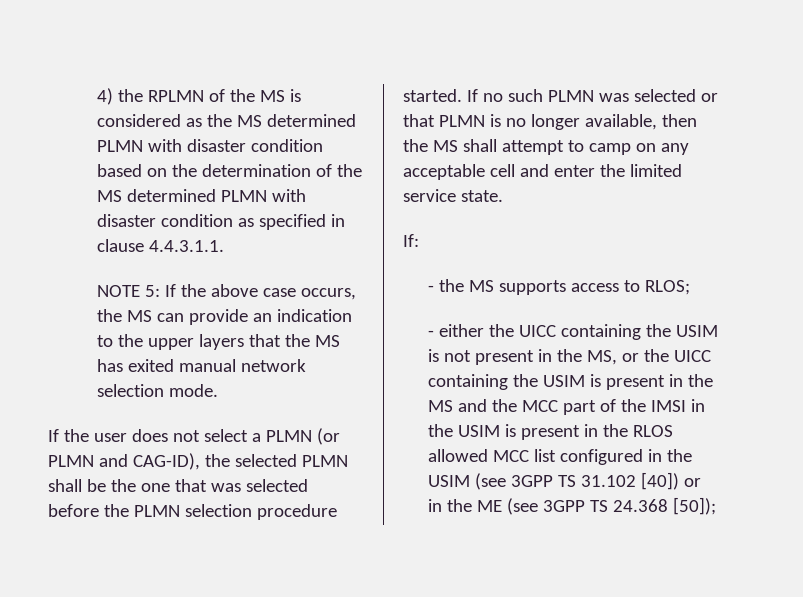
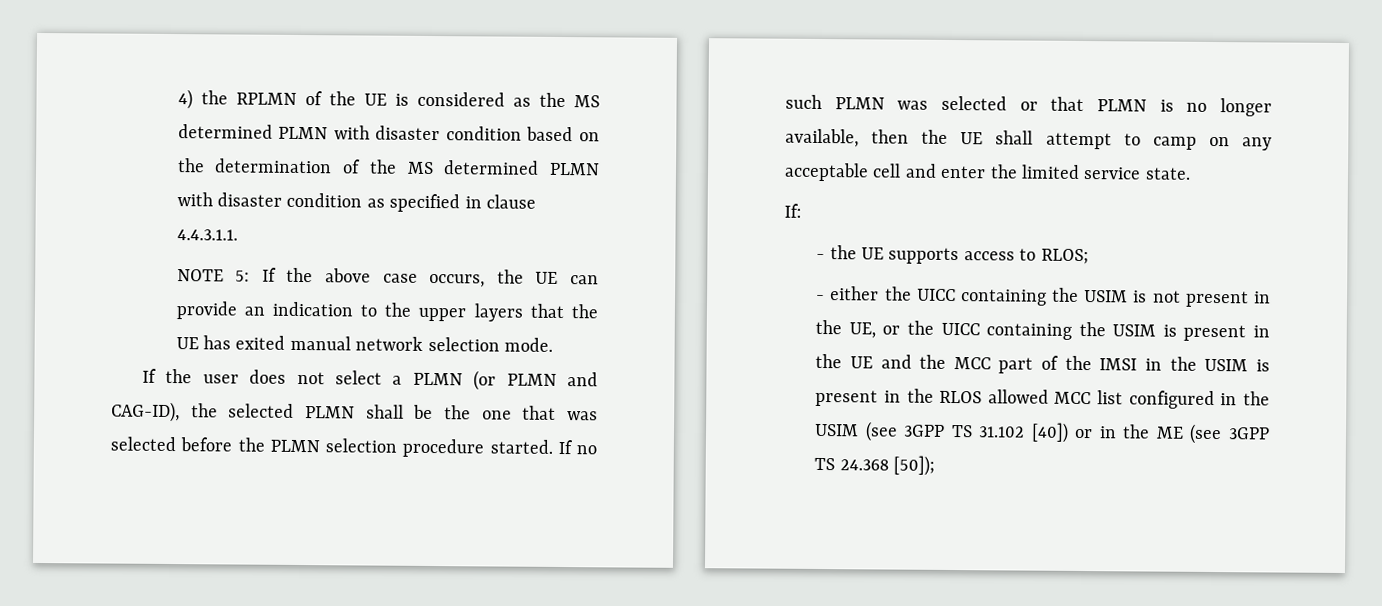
[260,90,286,102] MS -> [363,93,387,106] UE
[127,310,153,322] MS -> [535,271,559,284] UE
[315,335,341,347] MS -> [175,337,199,350] UE
[432,140,458,152] MS -> [960,132,984,145] UE
[468,280,494,292] MS -> [861,247,885,260] UE
[586,350,617,365] MS, -> [848,322,876,339] UE,
[427,400,453,412] MS -> [849,356,873,369] UE

